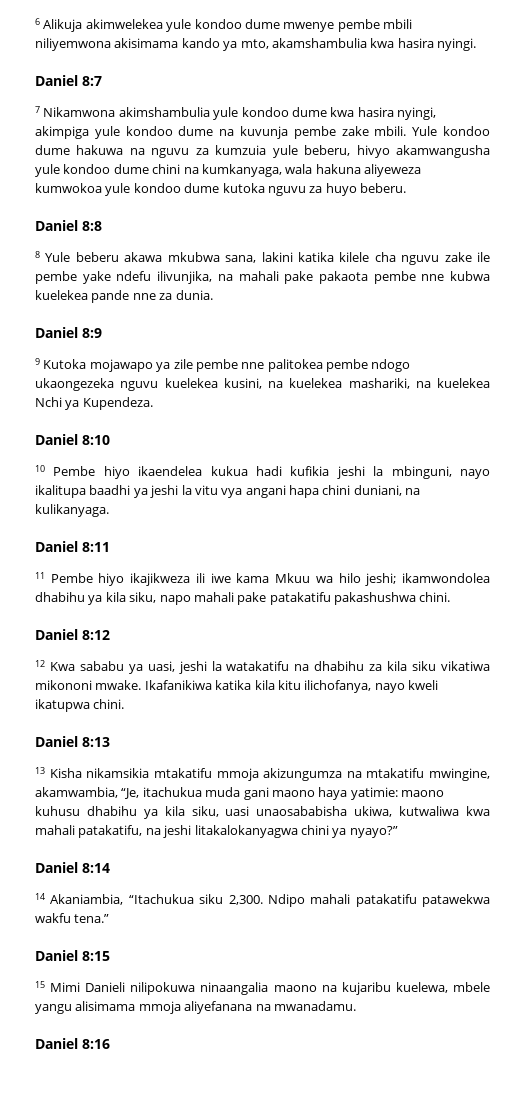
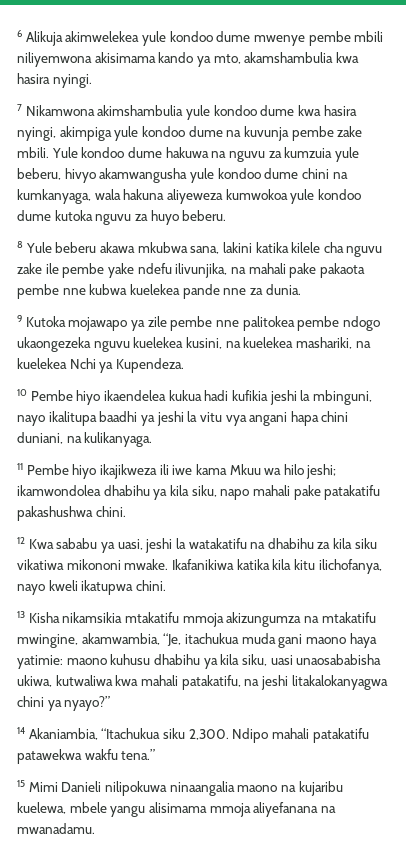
[35,75,102,86] // Daniel 8:7 -> (92, 81) none
[35,220,102,231] // Daniel 8:8 -> (227, 215) none
[35,327,102,338] // Daniel 8:9 -> (301, 289) none
[35,434,110,445] // Daniel 8:10 -> (184, 365) none
[35,541,110,552] // Daniel 8:11 -> (153, 439) none
[35,629,110,640] // Daniel 8:12 -> (126, 511) none
[35,736,110,747] // Daniel 8:13 -> (166, 585) none
[35,862,110,873] // Daniel 8:14 -> (111, 703) none
[35,950,110,961] // Daniel 8:15 -> (156, 754) none
[35,1038,110,1049] // Daniel 8:16 -> (95, 828) none

